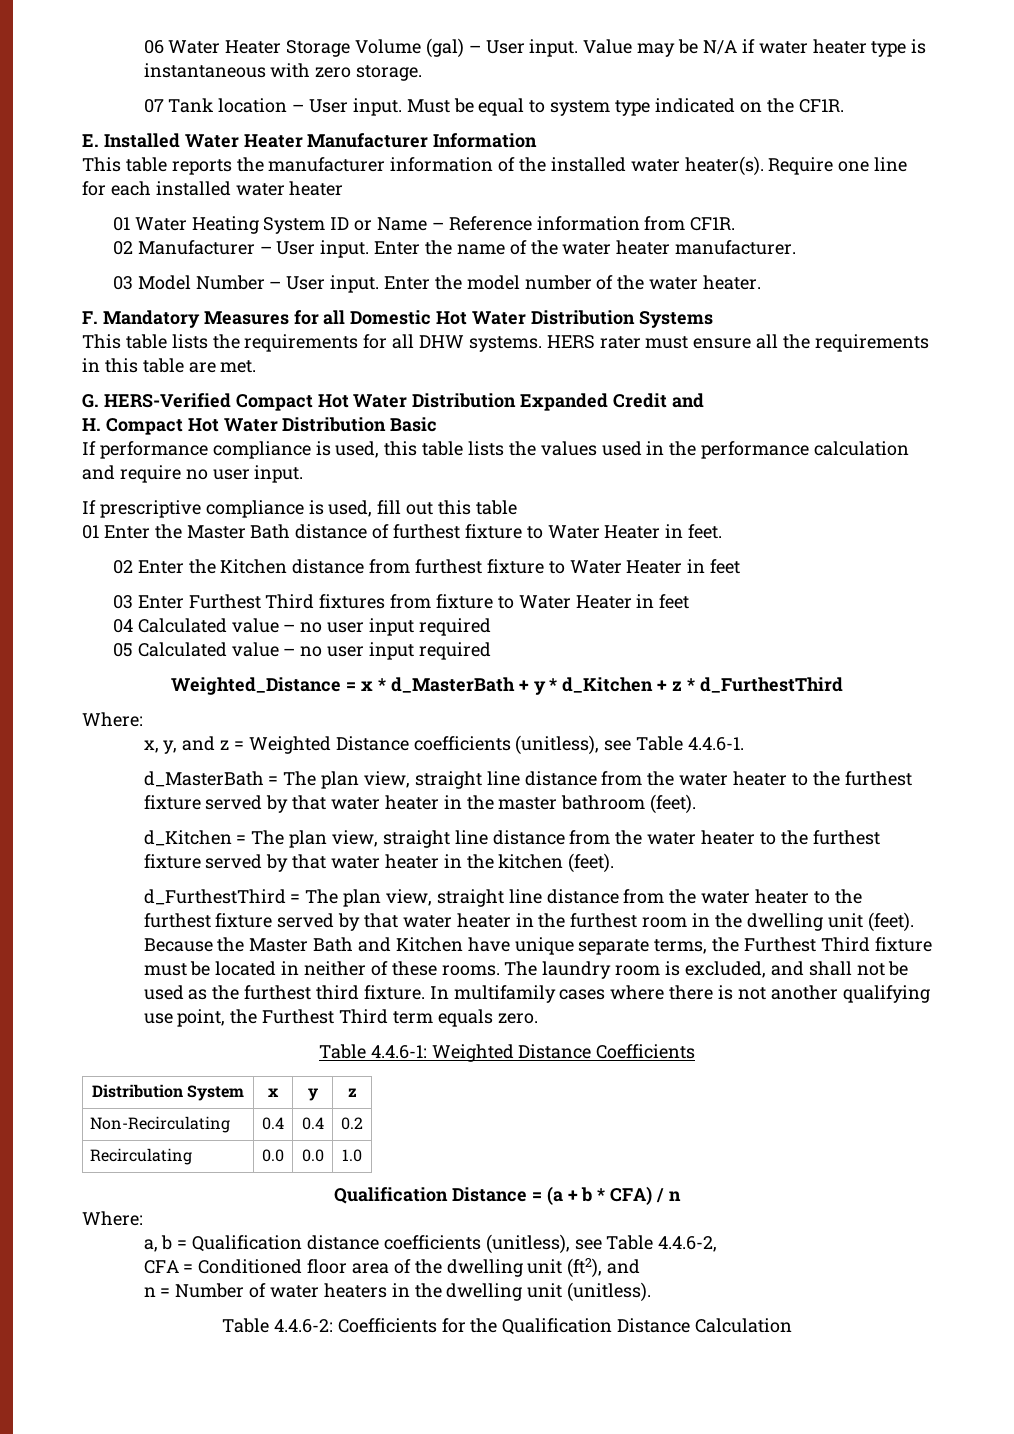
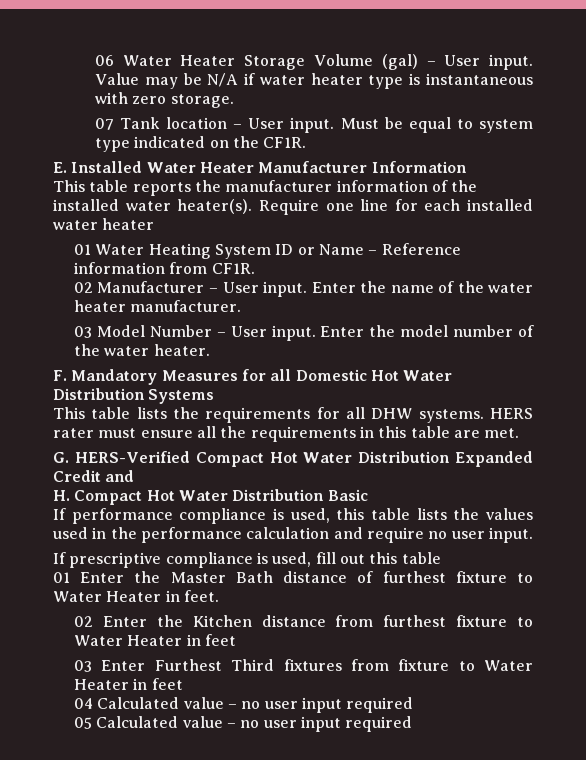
[171,677,843,695] [82,712,143,727] [143,735,745,755] [143,771,912,789] [143,794,697,814] [143,830,880,848] [143,853,615,873] [143,889,862,907] [143,912,914,932] [143,937,932,955] [143,961,909,979] [143,985,930,1003] [143,1009,538,1027] [318,1044,696,1062] [91,1084,245,1101] [268,1088,279,1097] [307,1088,318,1101] [347,1088,357,1097] [90,1116,231,1133] [262,1117,284,1130] [301,1117,324,1130] [341,1117,363,1130] [90,1148,193,1165] [262,1149,284,1162] [301,1149,324,1162] [342,1149,362,1162] [334,1186,681,1205] [82,1211,143,1226] [143,1234,718,1254] [143,1258,641,1278] [143,1282,652,1302] [221,1318,793,1335] // Weighted_Distance = x * d_MasterBath + y * d_Kitchen + z * d_FurthestThird // Where: // x, y, and z = Weighted Distance coefficients (unitless), see Table 4.4.6-1. // d_MasterBath = The plan view, straight line distance from the water heater to the furthest fixture served by that water heater in the master bathroom (feet). // d_Kitchen = The plan view, straight line distance from the water heater to the furthest fixture served by that water heater in the kitchen (feet). // d_FurthestThird = The plan view, straight line distance from the water heater to the furthest fixture served by that water heater in the furthest room in the dwelling unit (feet). Because the Master Bath and Kitchen have unique separate terms, the Furthest Third fixture must be located in neither of these rooms. The laundry room is excluded, and shall not be used as the furthest third fixture. In multifamily cases where there is not another qualifying use point, the Furthest Third term equals zero. // Table 4.4.6-1: Weighted Distance Coefficients // Distribution System | x | y | z // Non-Recirculating | 0.4 | 0.4 | 0.2 // Recirculating | 0.0 | 0.0 | 1.0 // Qualification Distance = (a + b * CFA) / n // Where: // a, b = Qualification distance coefficients (unitless), see Table 4.4.6-2, // CFA = Conditioned floor area of the dwelling unit (ft2), and // n = Number of water heaters in the dwelling unit (unitless). // Table 4.4.6-2: Coefficients for the Qualification Distance Calculation -> (413, 724) none

